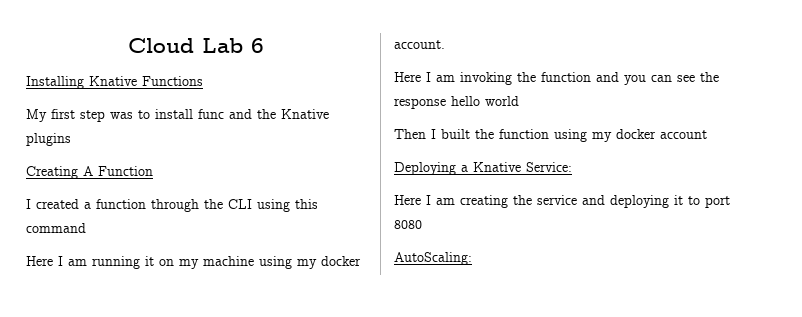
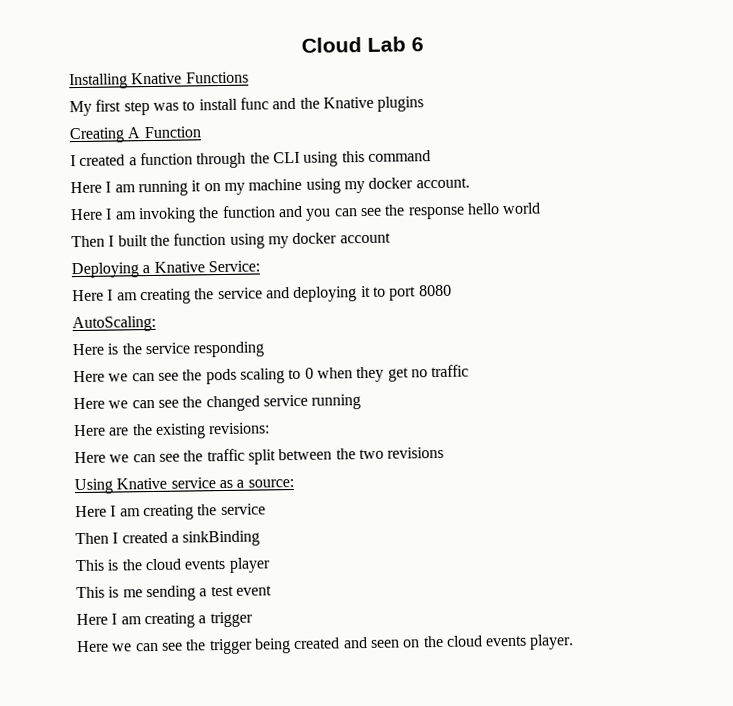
(472, 258) none -> [72,341,266,358] [73,364,470,385] [73,394,362,412] [73,422,271,439] [74,446,445,465] [74,477,294,495] [75,503,266,521] [75,530,261,547] [75,557,271,573] [76,585,272,602] [76,611,253,629] [76,634,575,655] // Here is the service responding // Here we can see the pods scaling to 0 when they get no traffic // Here we can see the changed service running // Here are the existing revisions: // Here we can see the traffic split between the two revisions // Using Knative service as a source: // Here I am creating the service // Then I created a sinkBinding // This is the cloud events player // This is me sending a test event // Here I am creating a trigger // Here we can see the trigger being created and seen on the cloud events player.

